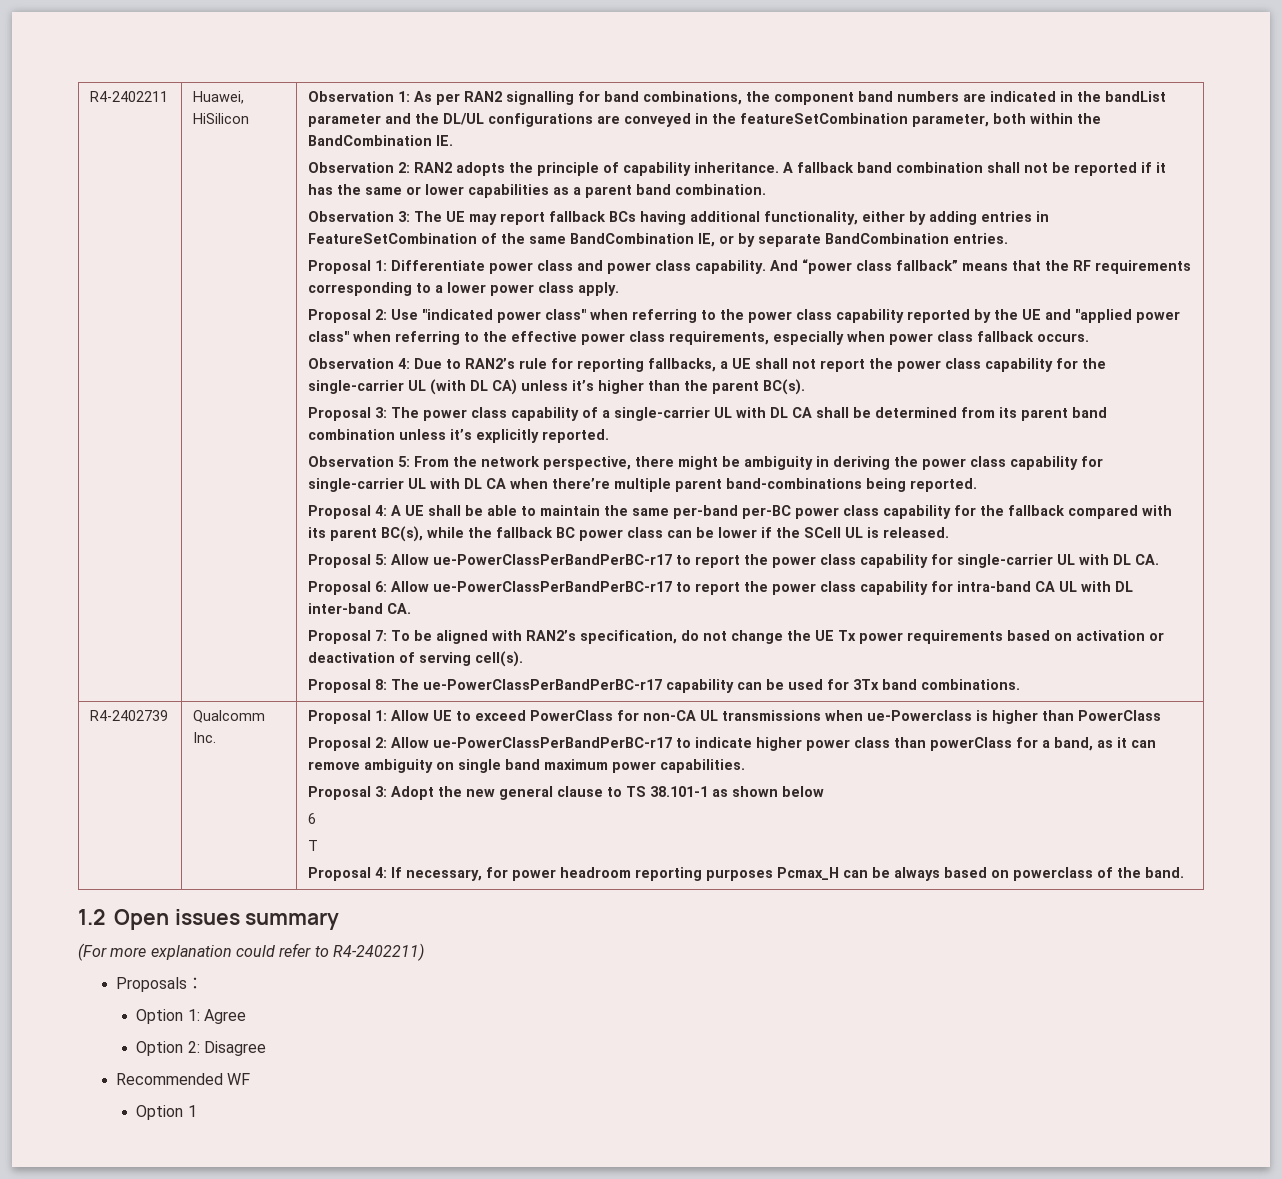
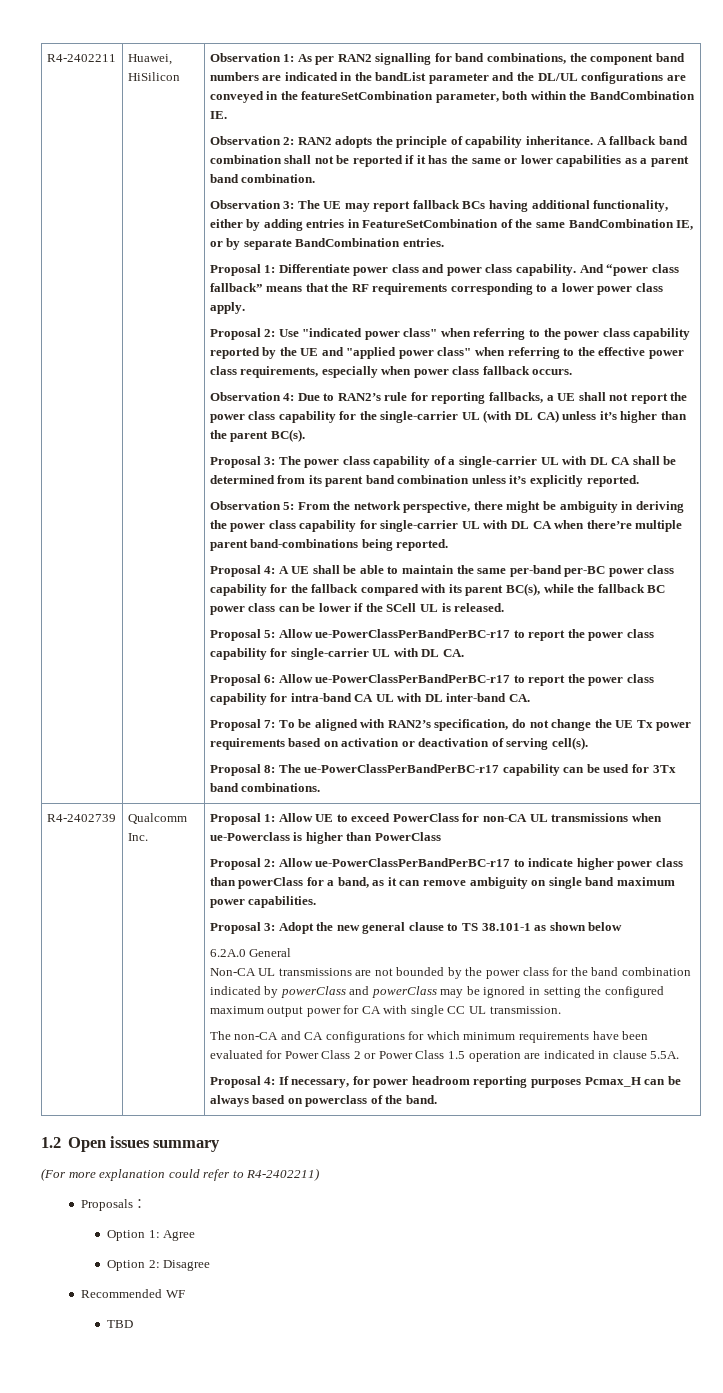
[308,813,317,824] [308,840,319,851] 6 // T -> [209,948,292,957] [209,967,691,979] [209,986,664,998] [209,1005,561,1017] [209,1031,649,1043] [209,1050,680,1062] 6.2A.0 General // Non-CA UL transmissions are not bounded by the power class for the band combination indicated by powerClass and powerClass may be ignored in setting the configured maximum output power for CA with single CC UL transmission. // The non-CA and CA configurations for which minimum requirements have been evaluated for Power Class 2 or Power Class 1.5 operation are indicated in clause 5.5A.
[136,1105,197,1120] Option 1 -> [107,1320,134,1328] TBD

